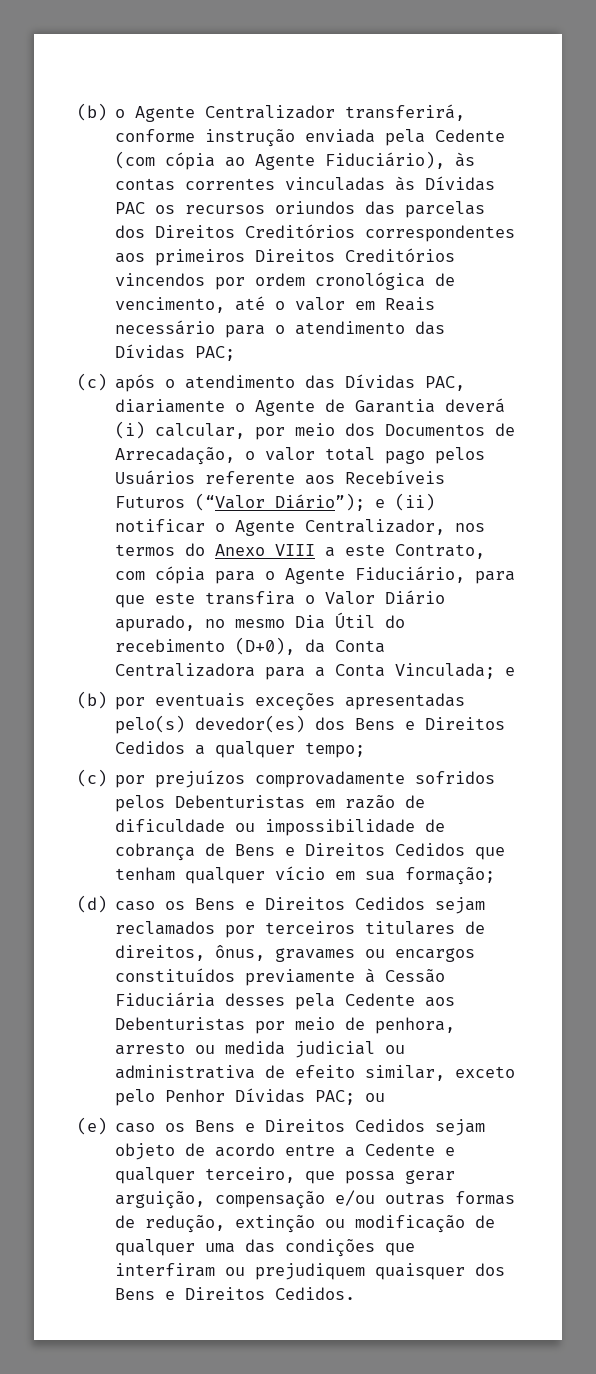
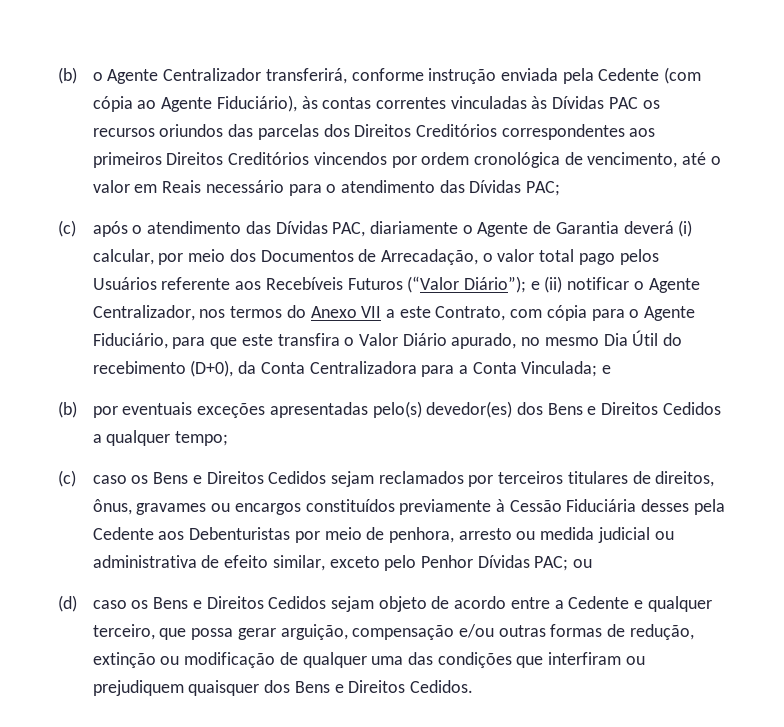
[275,544,316,556] VIII -> [361,306,382,318] VII
[115,770,496,788] [115,795,426,812] [115,819,446,836] [115,843,506,861] [115,866,496,885] [77,895,107,913] por prejuízos comprovadamente sofridos pelos Debenturistas em razão de dificuldade ou impossibilidade de cobrança de Bens e Direitos Cedidos que tenham qualquer vício em sua formação; // (d) -> (76, 478) none
[77,1117,107,1135] (e) -> [58,595,77,612] (d)

